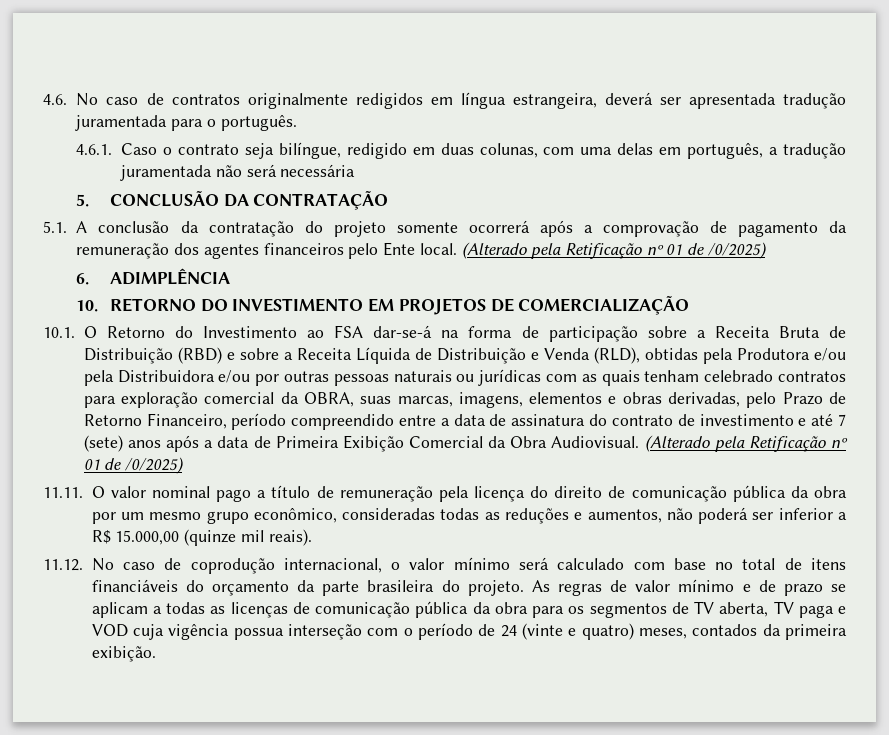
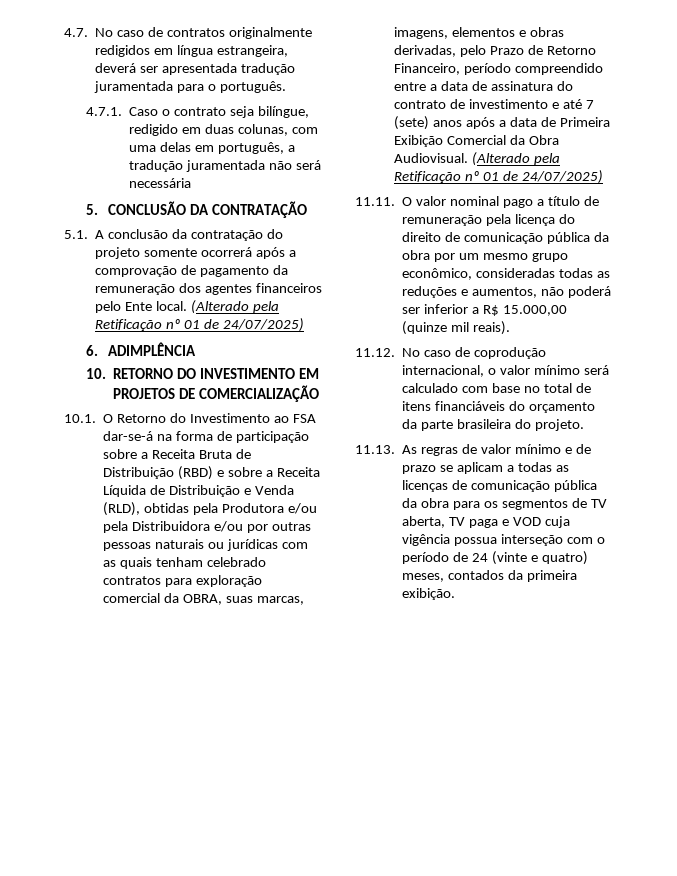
[43,94,67,105] 4.6. -> [64,28,88,37] 4.7.
[76,144,113,155] 4.6.1. -> [85,107,122,116] 4.7.1.
[707,242,767,259] /0/2025) -> [222,318,304,332] 24/07/2025)
[125,457,185,474] /0/2025) -> [521,170,603,184] 24/07/2025)
(524, 588) none -> [355,445,395,454] // 11.13.

